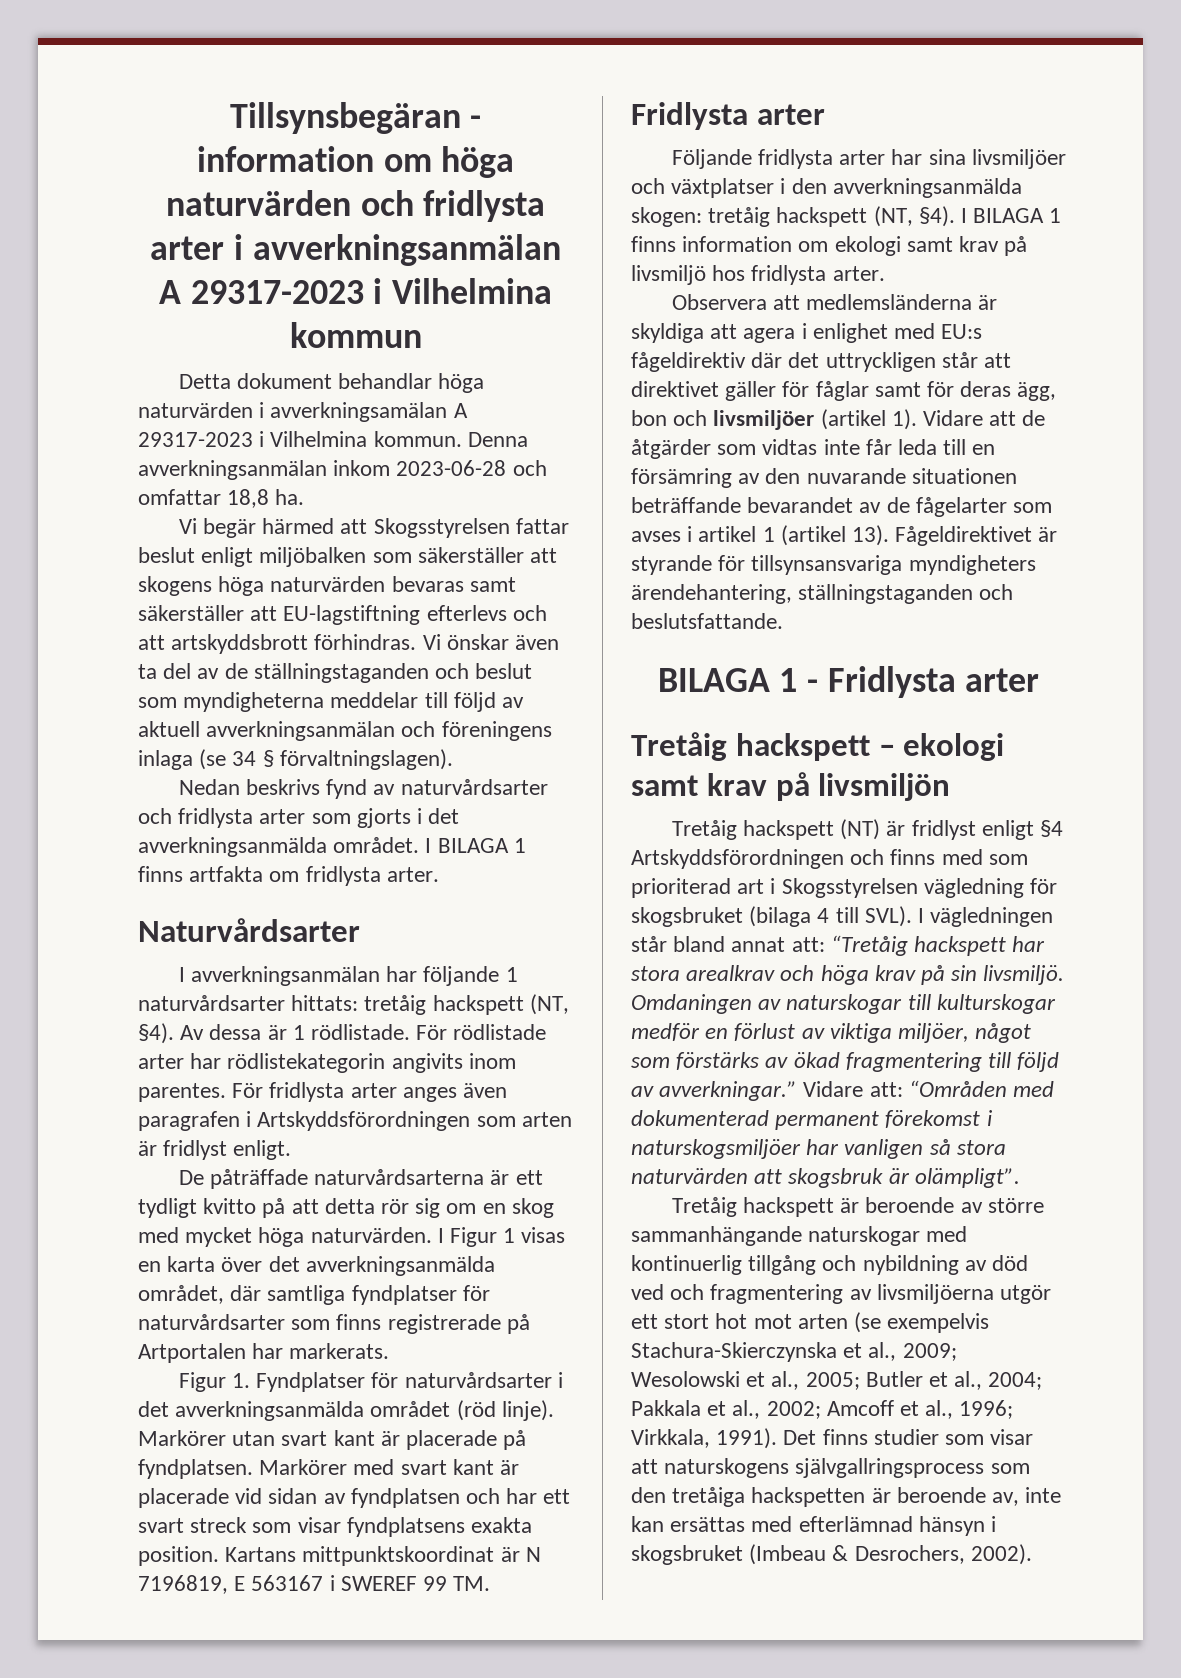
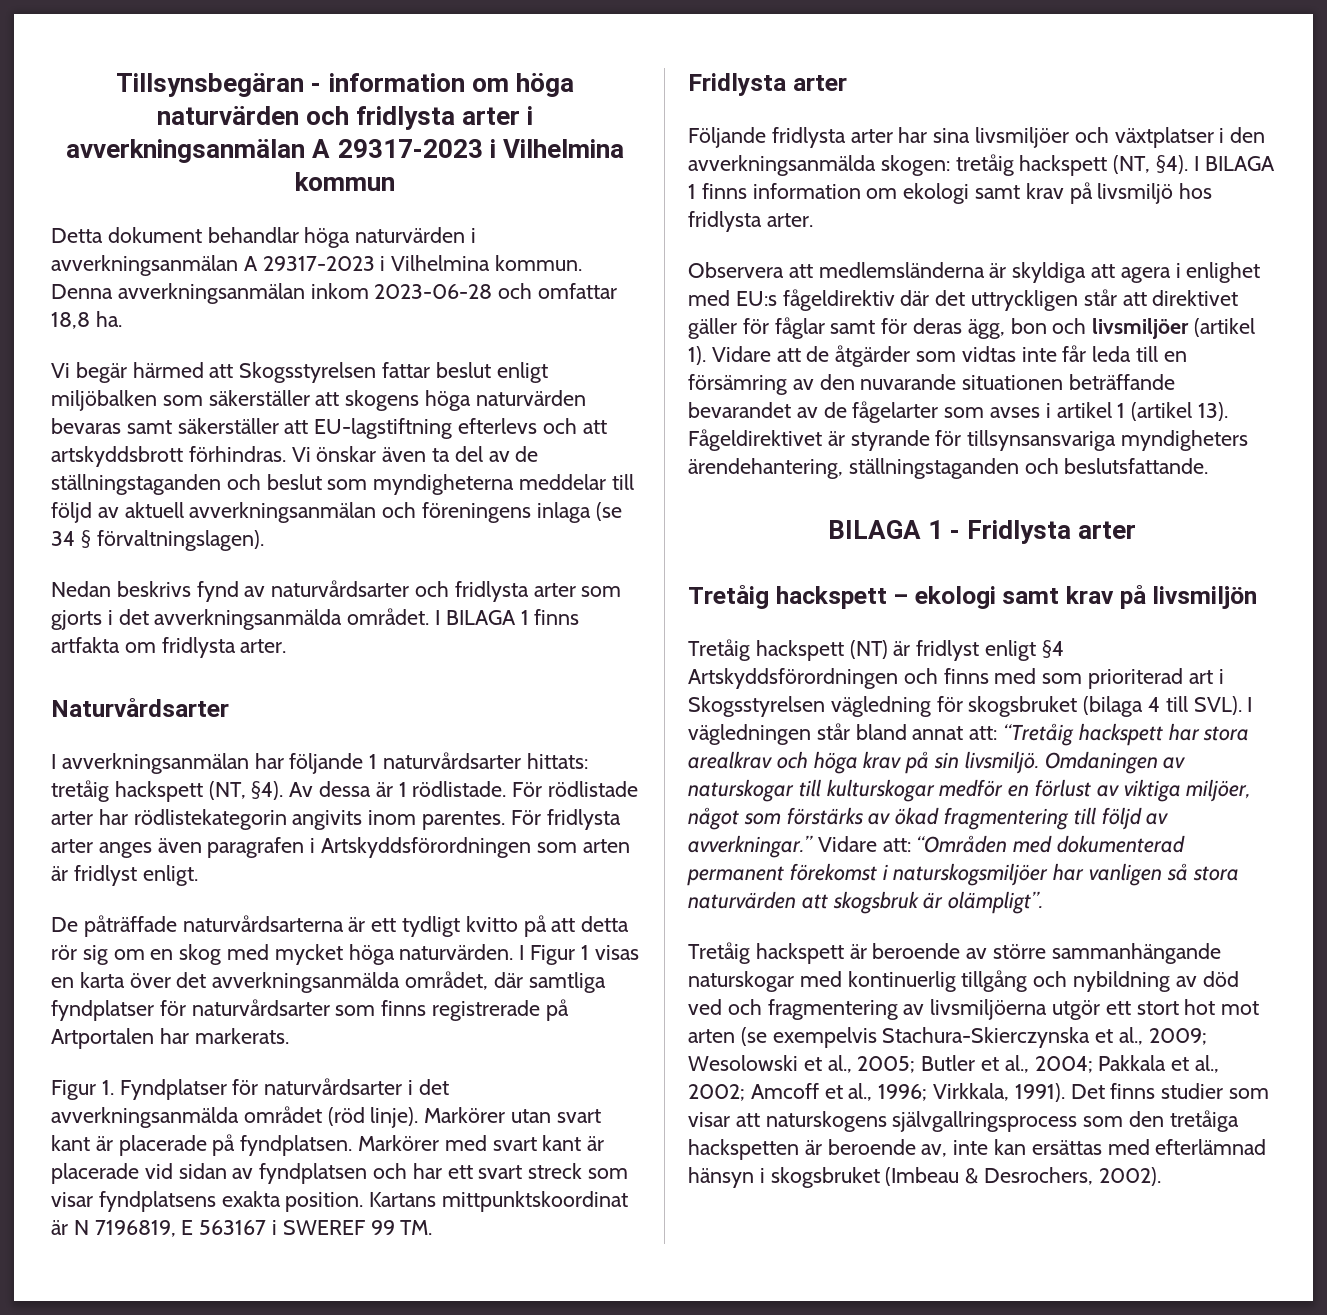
[270,402,448,422] avverkningsamälan -> [51,255,238,276] avverkningsanmälan

